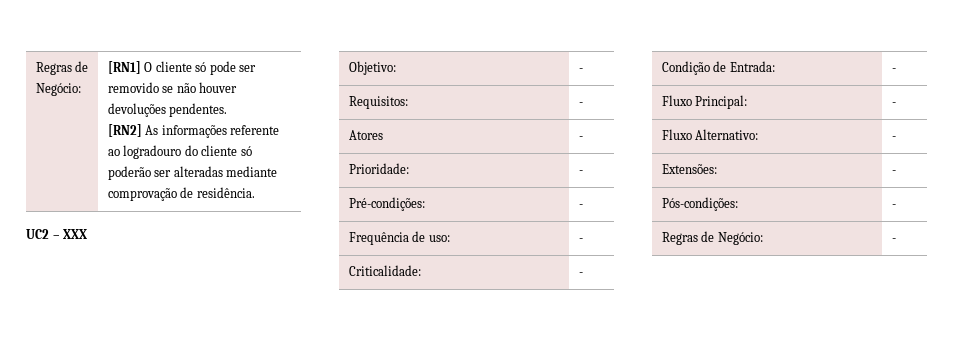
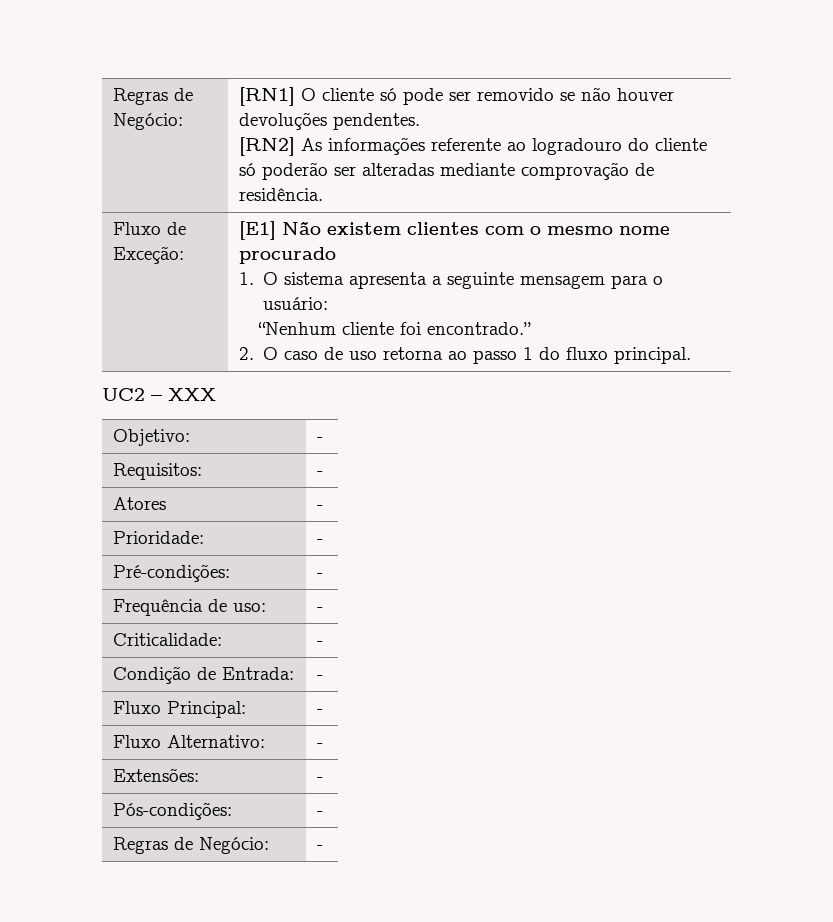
(255, 192) none -> [112,222,186,235] [112,246,184,264] [238,221,670,240] [238,247,336,264] [238,272,664,289] [263,297,329,310] [257,322,531,335] [238,347,692,364] // Fluxo de Exceção: | [E1] Não existem clientes com o mesmo nome procurado // 1. O sistema apresenta a seguinte mensagem para o usuário: // “Nenhum cliente foi encontrado.” // 2. O caso de uso retorna ao passo 1 do fluxo principal.

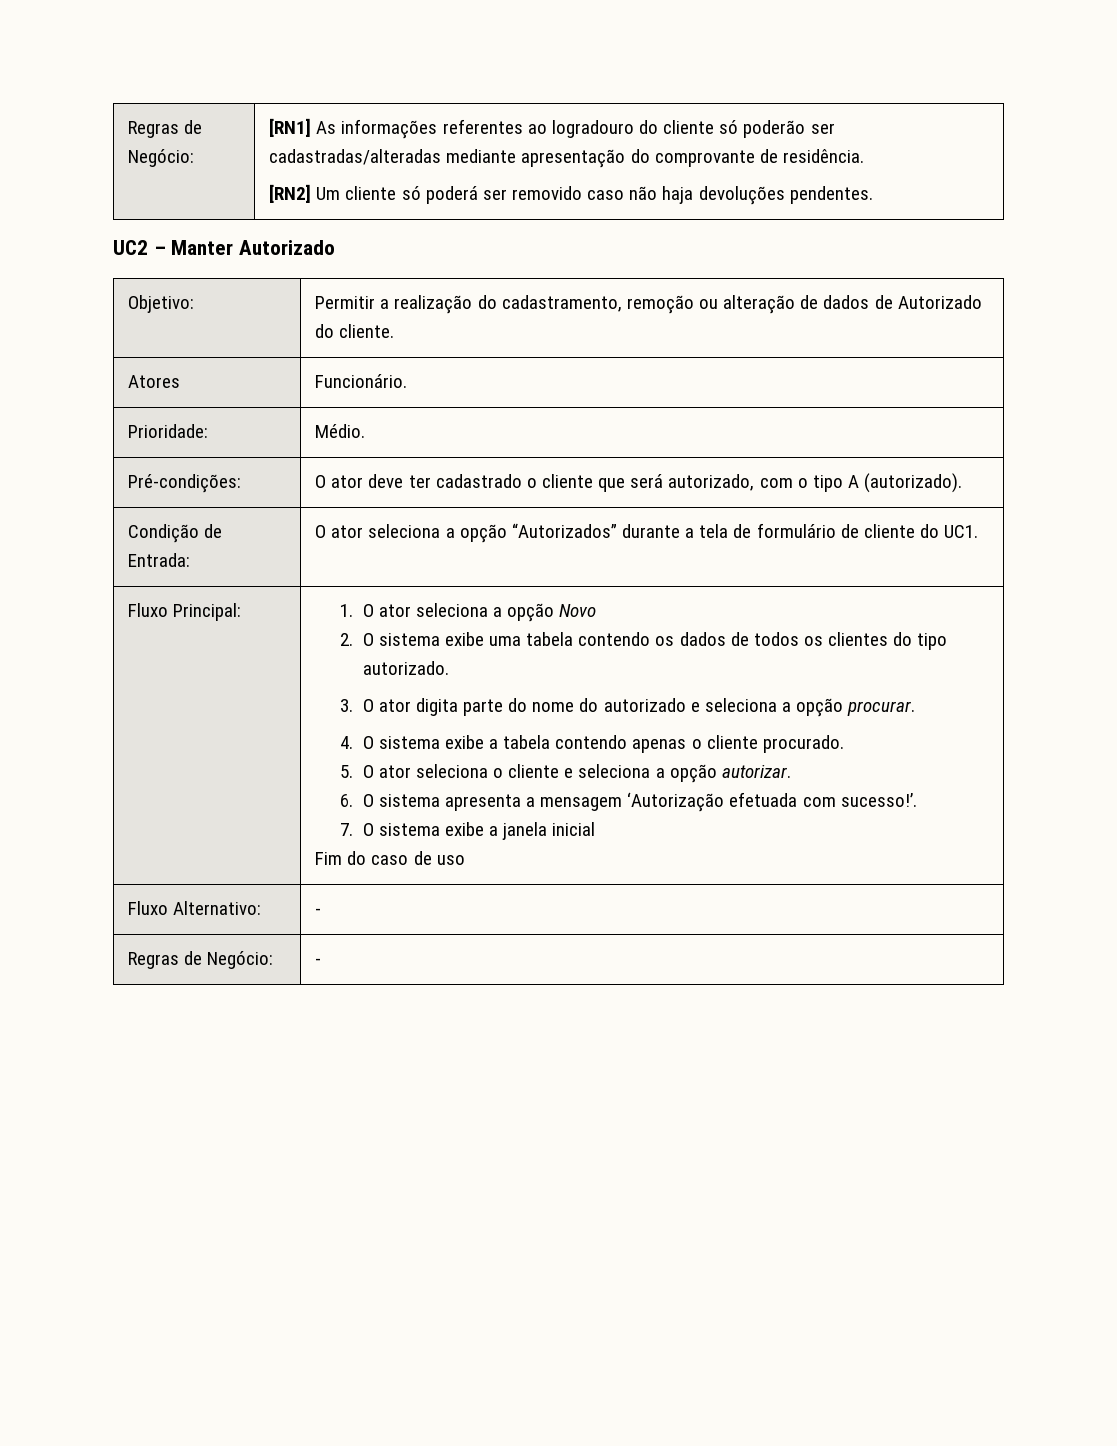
[300,87,674,105] [238,112,420,130] [238,137,295,156] O cliente só pode ser removido se não houver devoluções pendentes. // [RN2] -> (312, 127) none
[430,138,501,151] referente -> [442,119,523,134] referentes
[361,162,654,180] [238,188,323,201] [112,222,186,235] [112,246,184,264] [238,221,670,240] [238,247,336,264] [238,272,664,289] [263,297,329,310] [257,322,531,335] [238,347,692,364] [102,388,216,401] [112,429,190,446] [316,437,323,442] [112,463,202,480] [316,471,323,476] [112,497,166,510] [316,505,323,510] [112,531,204,544] [316,539,323,544] [112,564,230,582] [316,573,323,578] [112,599,266,616] [316,607,323,612] [112,633,222,646] [316,641,323,646] [112,666,294,684] [316,675,323,680] [112,701,246,718] [316,709,323,714] alteradas mediante comprovação de residência. // Fluxo de Exceção: | [E1] Não existem clientes com o mesmo nome procurado // 1. O sistema apresenta a seguinte mensagem para o usuário: // “Nenhum cliente foi encontrado.” // 2. O caso de uso retorna ao passo 1 do fluxo principal. // UC2 – XXX // Objetivo: | - // Requisitos: | - // Atores | - // Prioridade: | - // Pré-condições: | - // Frequência de uso: | - // Criticalidade: | - // Condição de Entrada: | - // Fluxo Principal: | - -> [269,149,865,168] [269,184,873,205] [113,240,336,255] [128,295,195,313] [315,295,982,314] [315,324,395,338] [128,375,181,388] [315,374,408,388] [128,424,209,438] [315,424,366,438] [128,474,242,493] [315,473,963,493] [128,524,223,543] [128,553,191,567] [315,523,979,543] [128,603,242,621] [340,603,597,622] [340,632,948,650] [362,661,449,675] [340,698,916,717] [340,735,844,753] [340,764,791,783] [340,792,917,812] [340,822,596,840] [315,851,465,865] cadastradas/alteradas mediante apresentação do comprovante de residência. // [RN2] Um cliente só poderá ser removido caso não haja devoluções pendentes. // UC2 – Manter Autorizado // Objetivo: | Permitir a realização do cadastramento, remoção ou alteração de dados de Autorizado do cliente. // Atores | Funcionário. // Prioridade: | Médio. // Pré-condições: | O ator deve ter cadastrado o cliente que será autorizado, com o tipo A (autorizado). // Condição de Entrada: | O ator seleciona a opção “Autorizados” durante a tela de formulário de cliente do UC1. // Fluxo Principal: | 1. O ator seleciona a opção Novo // 2. O sistema exibe uma tabela contendo os dados de todos os clientes do tipo autorizado. // 3. O ator digita parte do nome do autorizado e seleciona a opção procurar. // 4. O sistema exibe a tabela contendo apenas o cliente procurado. // 5. O ator seleciona o cliente e seleciona a opção autorizar. // 6. O sistema apresenta a mensagem ‘Autorização efetuada com sucesso!’. // 7. O sistema exibe a janela inicial // Fim do caso de uso
[112,768,199,782] [316,777,323,782] [112,802,232,820] [316,811,323,816] // Extensões: | - // Pós-condições: | - -> (322, 911) none

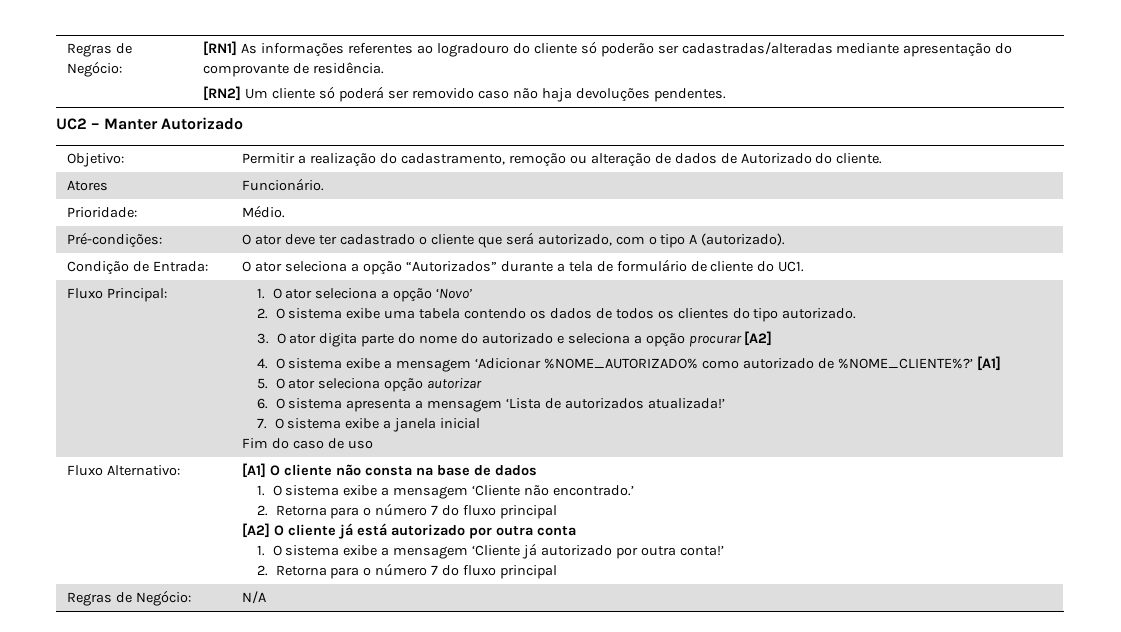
[559,604,597,617] Novo -> [436,288,473,299] ‘Novo’
[847,701,916,716] procurar. -> [688,331,773,347] procurar [A2]
[503,735,844,753] [340,764,791,783] tabela contendo apenas o cliente procurado. // 5. O ator seleciona o cliente e seleciona a opção autorizar. -> [396,356,1001,372] [257,378,483,392] mensagem ‘Adicionar %NOME_AUTORIZADO% como autorizado de %NOME_CLIENTE%?’ [A1] // 5. O ator seleciona opção autorizar
[627,792,917,812] ‘Autorização efetuada com sucesso!’. -> [506,398,725,409] ‘Lista de autorizados atualizada!’
[315,908,322,915] [128,951,274,969] [315,958,322,965] - // Regras de Negócio: | - -> [242,463,537,478] [257,485,634,499] [257,503,557,519] [242,523,576,539] [257,543,724,559] [257,563,557,579] [67,590,192,606] [242,591,267,604] [A1] O cliente não consta na base de dados // 1. O sistema exibe a mensagem ‘Cliente não encontrado.’ // 2. Retorna para o número 7 do fluxo principal // [A2] O cliente já está autorizado por outra conta // 1. O sistema exibe a mensagem ‘Cliente já autorizado por outra conta!’ // 2. Retorna para o número 7 do fluxo principal // Regras de Negócio: | N/A

